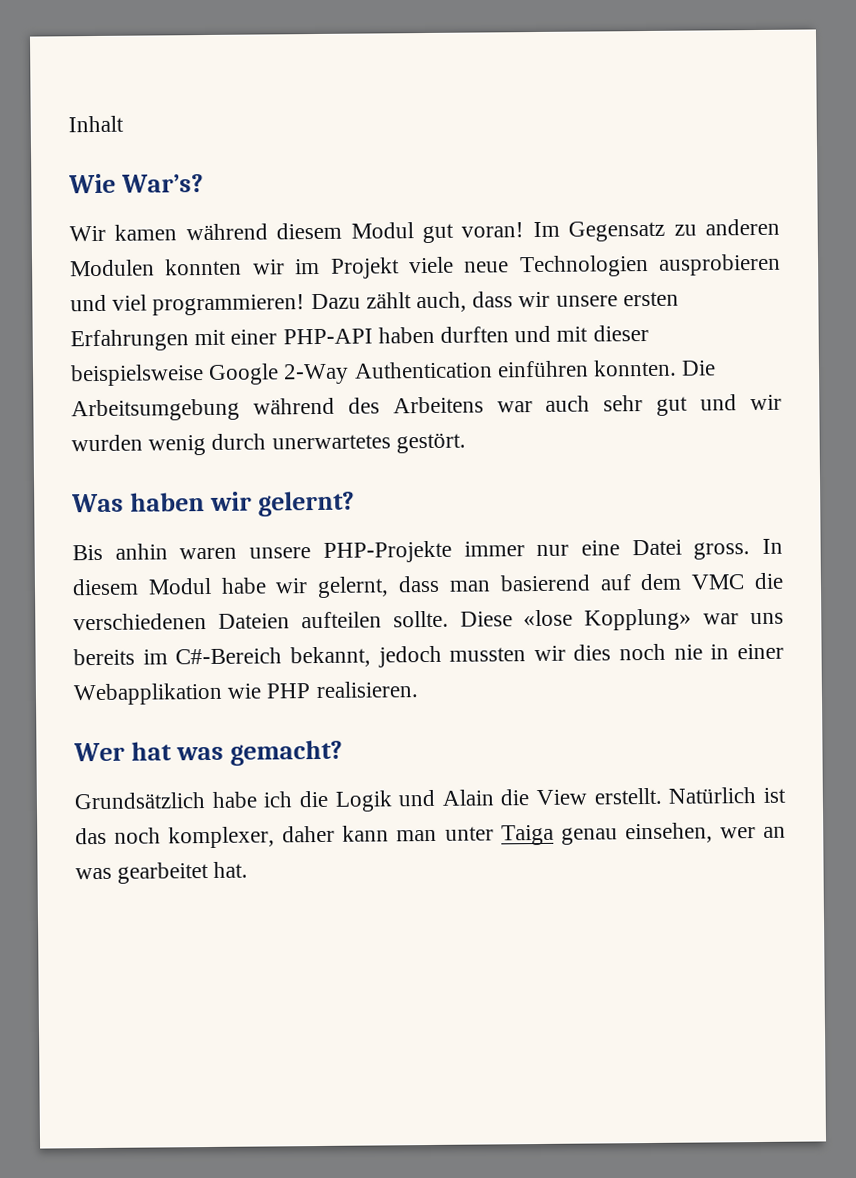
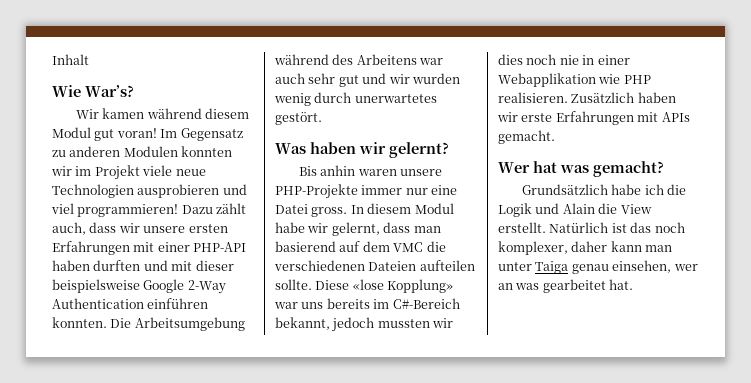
(418, 690) none -> [571,92,676,103] [497,111,690,125] [498,130,555,144] Zusätzlich haben wir erste Erfahrungen mit APIs gemacht.

